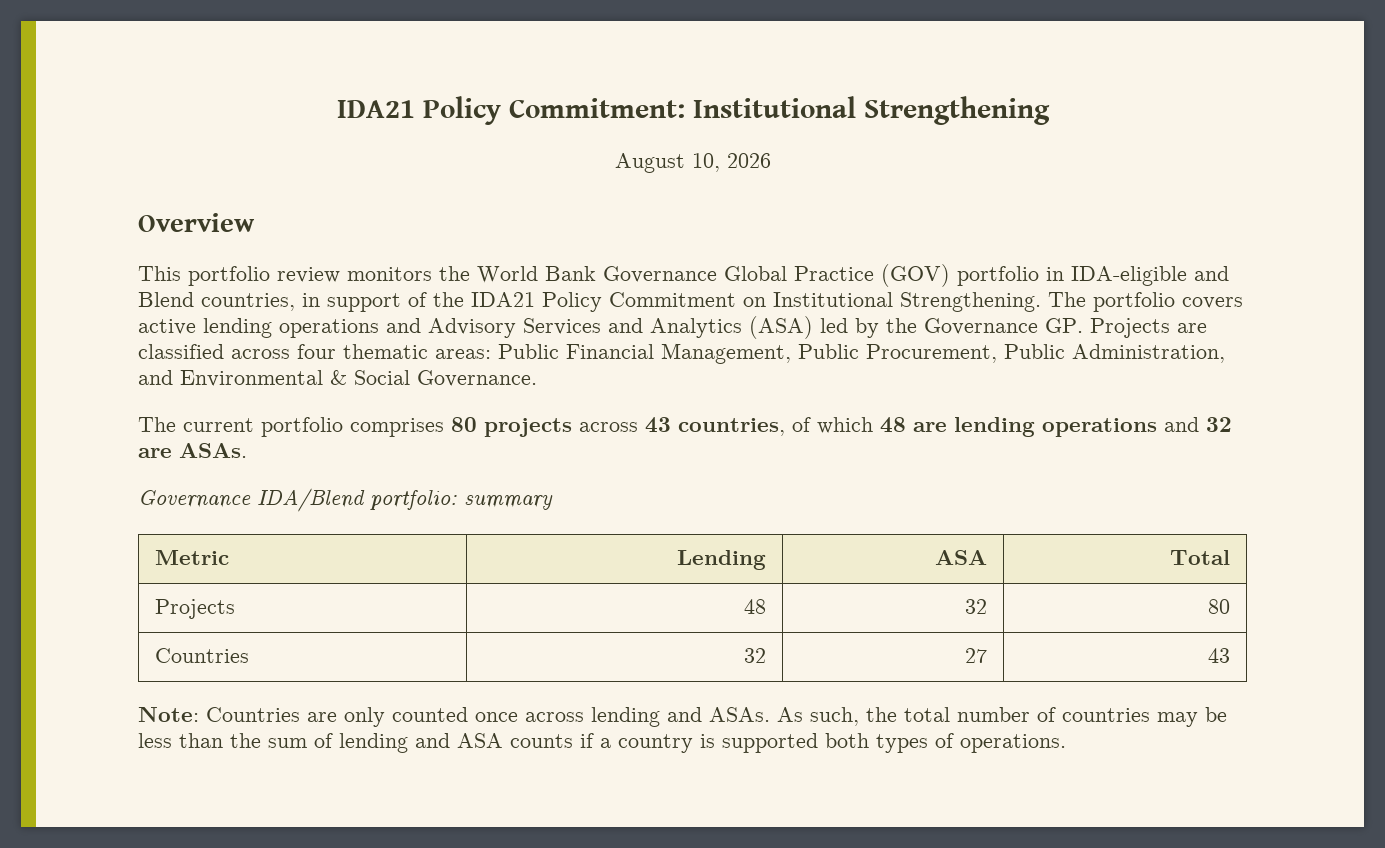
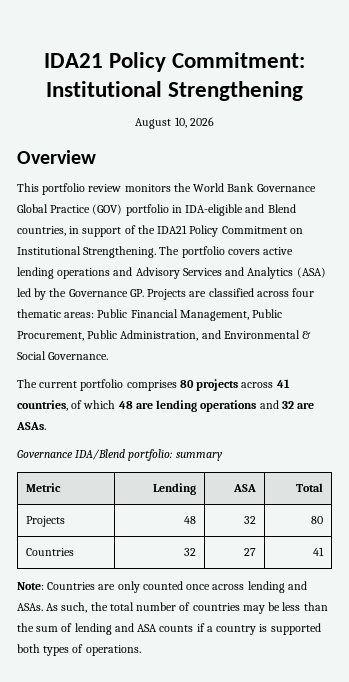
[645,417,671,433] 43 -> [276,379,290,388] 41
[1207,648,1230,663] 43 -> [312,547,324,556] 41

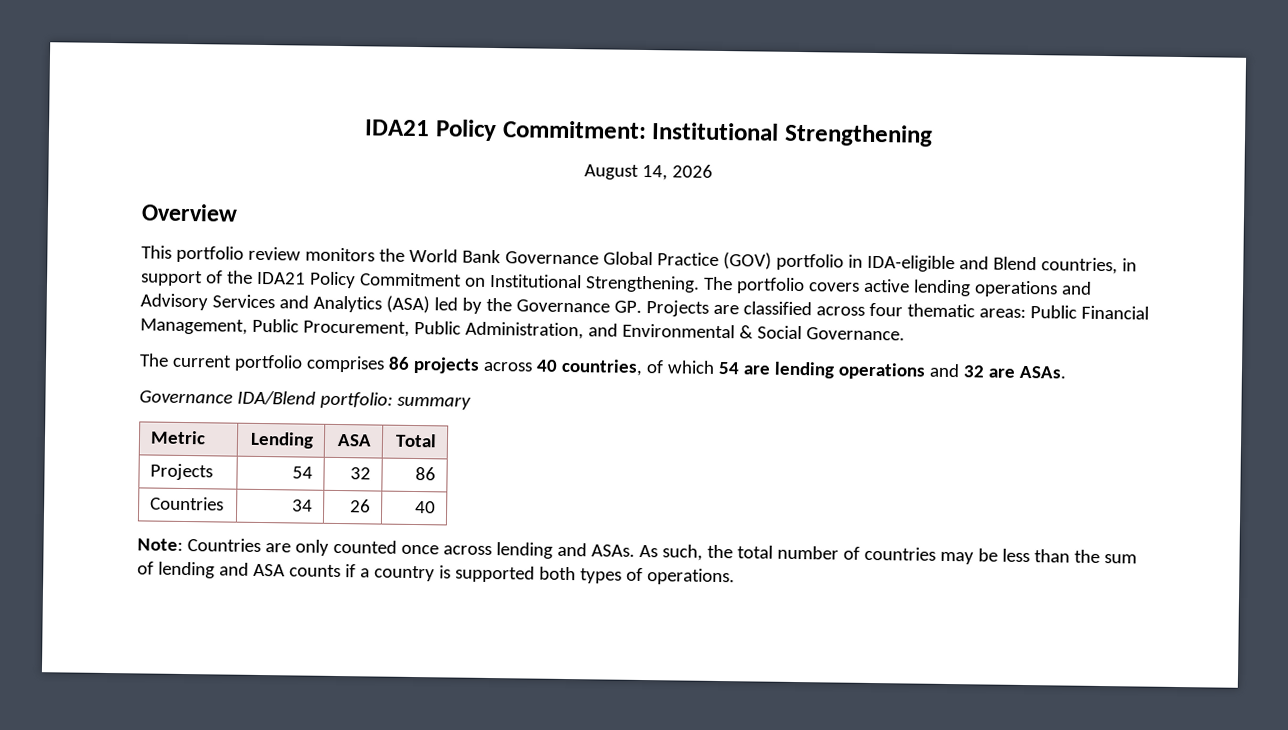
[174,117,187,128] 10, -> [641,164,668,181] 14,
[179,380,194,388] 80 -> [387,356,410,370] 86
[276,379,290,388] 41 -> [535,359,558,372] 40
[118,401,133,409] 48 -> [717,361,740,375] 54
[183,516,196,524] [243,516,256,524] [310,516,323,524] 48 | 32 | 80 -> [291,466,313,479] [349,467,371,480] [414,467,436,481] 54 | 32 | 86
[183,548,196,556] [243,548,256,556] [312,547,324,556] 32 | 27 | 41 -> [291,499,313,512] [349,499,371,513] [414,501,436,514] 34 | 26 | 40

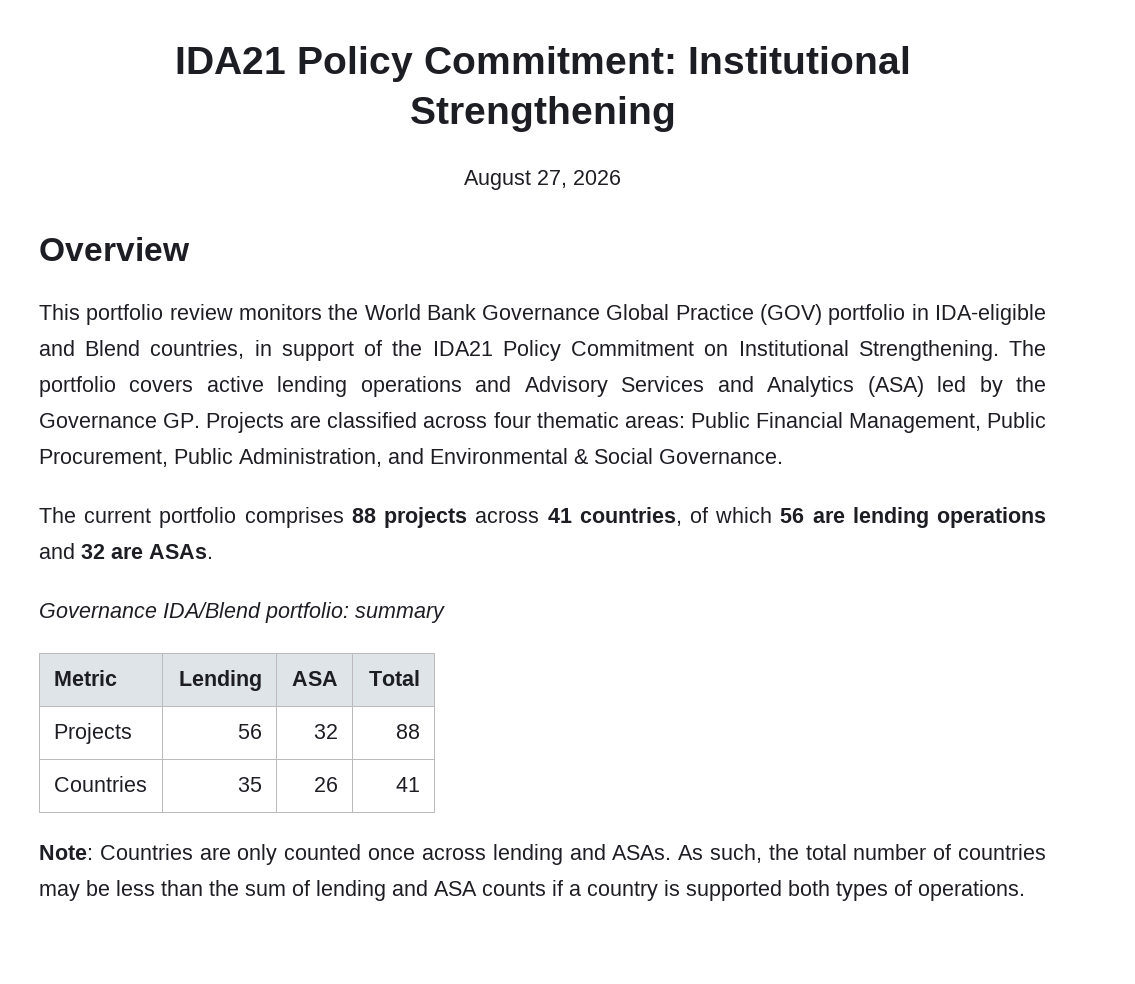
[641,164,668,181] 14, -> [537,170,567,188] 27,
[387,356,410,370] 86 -> [351,508,376,523] 88
[535,359,558,372] 40 -> [547,508,572,523] 41
[717,361,740,375] 54 -> [780,508,805,523] 56
[291,466,313,479] 54 -> [238,724,263,739] 56
[414,467,436,481] 86 -> [396,724,421,739] 88
[291,499,313,512] 34 -> [238,777,263,792] 35
[414,501,436,514] 40 -> [396,777,421,792] 41

